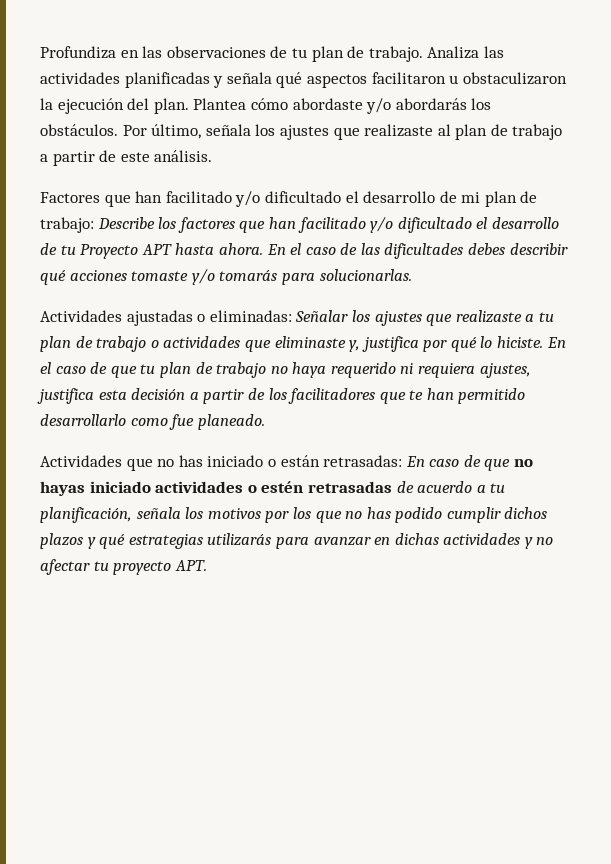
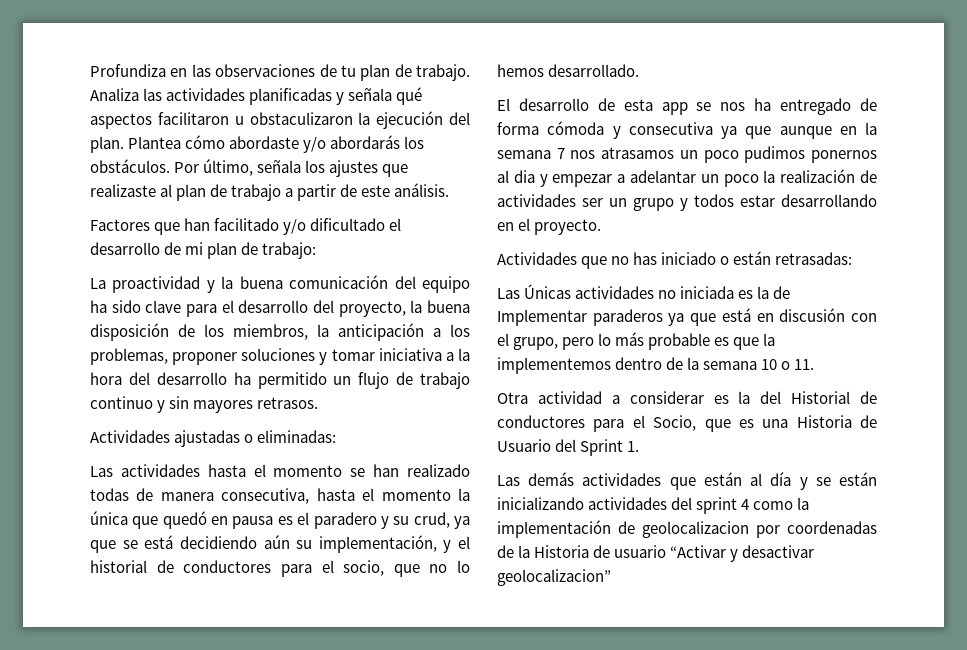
[97,217,559,233] [40,243,568,259] [40,269,412,285] [40,310,554,326] [40,336,566,352] [40,362,531,378] [37,388,526,404] [40,414,265,430] Describe los factores que han facilitado y/o dificultado el desarrollo de tu Proyecto APT hasta ahora. En el caso de las dificultades debes describir qué acciones tomaste y/o tomarás para solucionarlas. // Actividades ajustadas o eliminadas: Señalar los ajustes que realizaste a tu plan de trabajo o actividades que eliminaste y, justifica por qué lo hiciste. En el caso de que tu plan de trabajo no haya requerido ni requiera ajustes, justifica esta decisión a partir de los facilitadores que te han permitido desarrollarlo como fue planeado. -> [90,275,471,293] [90,300,470,317] [90,323,470,341] [90,348,471,365] [90,372,470,389] [90,396,319,413] [90,430,337,447] [90,464,471,477] [90,488,471,504] [90,511,471,529] [90,535,470,553] [90,560,470,577] [497,64,640,77] [497,98,877,115] [497,121,877,139] [497,146,877,163] [497,169,877,187] [497,194,877,211] [497,218,602,235] // La proactividad y la buena comunicación del equipo ha sido clave para el desarrollo del proyecto, la buena disposición de los miembros, la anticipación a los problemas, proponer soluciones y tomar iniciativa a la hora del desarrollo ha permitido un flujo de trabajo continuo y sin mayores retrasos. // Actividades ajustadas o eliminadas: // Las actividades hasta el momento se han realizado todas de manera consecutiva, hasta el momento la única que quedó en pausa es el paradero y su crud, ya que se está decidiendo aún su implementación, y el historial de conductores para el socio, que no lo hemos desarrollado. // El desarrollo de esta app se nos ha entregado de forma cómoda y consecutiva ya que aunque en la semana 7 nos atrasamos un poco pudimos ponernos al dia y empezar a adelantar un poco la realización de actividades ser un grupo y todos estar desarrollando en el proyecto.
[405,455,534,471] [40,481,506,496] [40,507,548,523] [40,533,554,549] [40,559,207,575] En caso de que no hayas iniciado actividades o estén retrasadas de acuerdo a tu planificación, señala los motivos por los que no has podido cumplir dichos plazos y qué estrategias utilizarás para avanzar en dichas actividades y no afectar tu proyecto APT. -> [497,284,791,299] [497,308,877,326] [497,332,776,350] [497,357,815,374] [497,391,877,404] [497,415,877,432] [497,439,640,456] [497,472,877,490] [497,497,810,514] [497,520,877,538] [497,545,815,562] [497,569,611,586] // Las Únicas actividades no iniciada es la de Implementar paraderos ya que está en discusión con el grupo, pero lo más probable es que la implementemos dentro de la semana 10 o 11. // Otra actividad a considerar es la del Historial de conductores para el Socio, que es una Historia de Usuario del Sprint 1. // Las demás actividades que están al día y se están inicializando actividades del sprint 4 como la implementación de geolocalizacion por coordenadas de la Historia de usuario “Activar y desactivar geolocalizacion”

